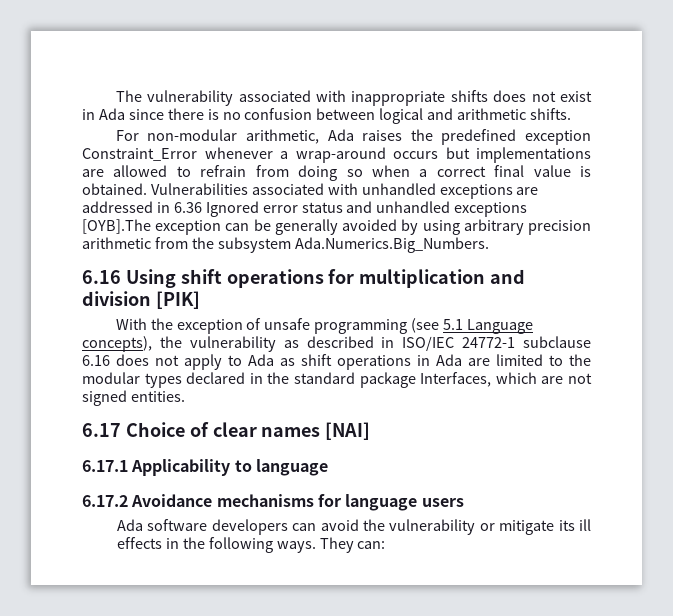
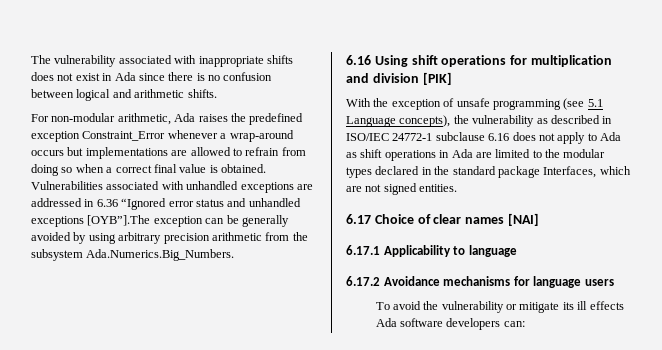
[205,201,259,217] Ignored -> [121,198,167,210] “Ignored
[82,219,151,234] [OYB].The -> [87,215,151,226] [OYB”].The
[116,519,317,535] Ada software developers can -> [375,302,390,310] To
[165,537,354,553] in the following ways. They -> [375,318,501,330] Ada software developers

